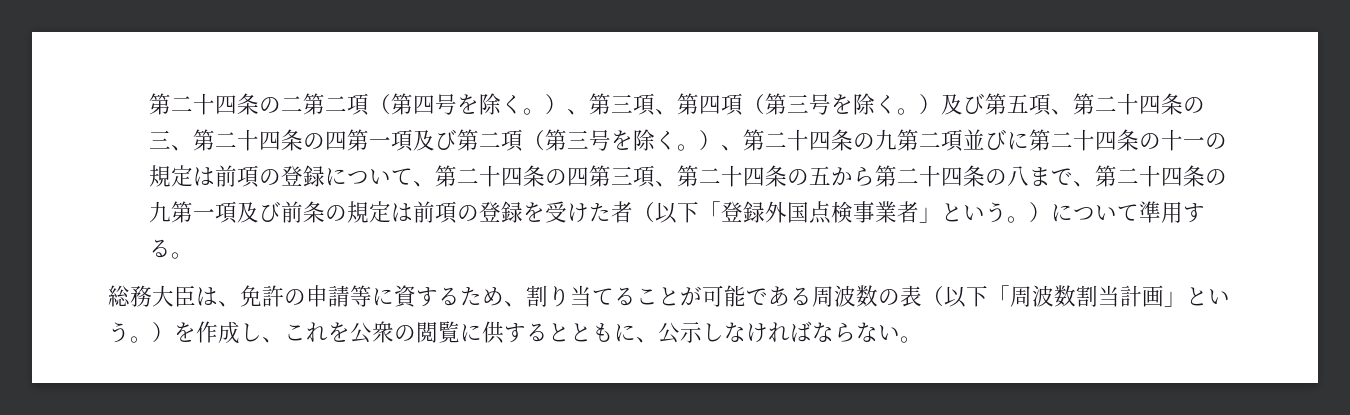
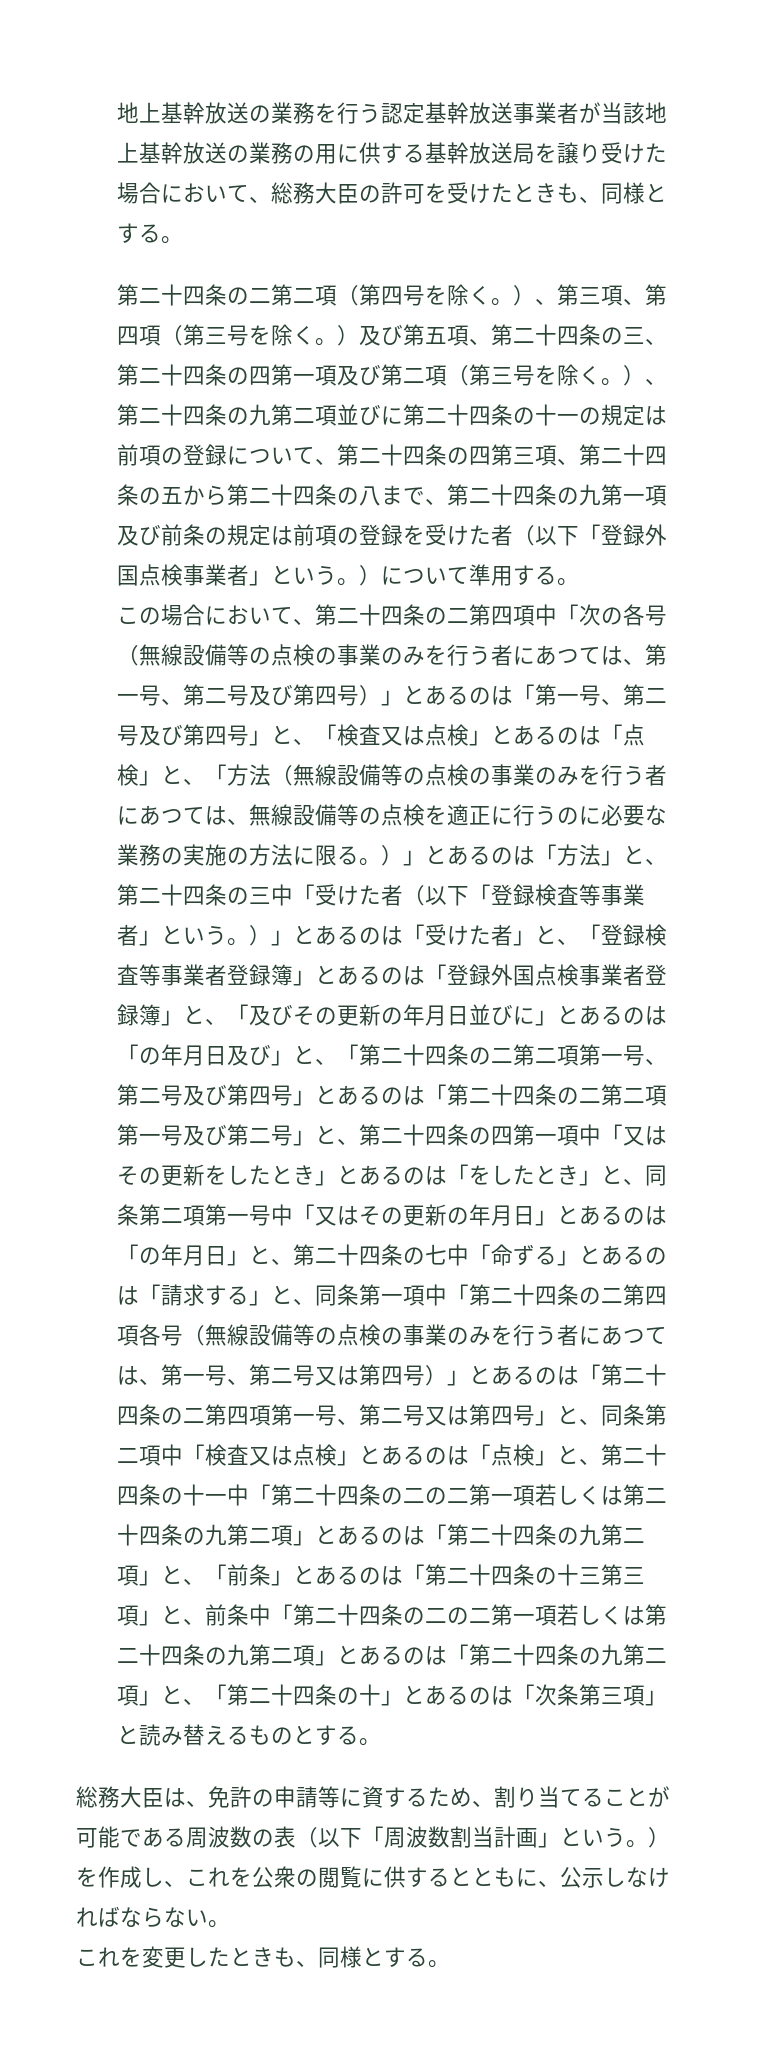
(148, 104) none -> [116,102,667,124] [116,142,667,164] [116,182,667,204] [116,223,183,244] 地上基幹放送の業務を行う認定基幹放送事業者が当該地上基幹放送の業務の用に供する基幹放送局を譲り受けた場合において、総務大臣の許可を受けたときも、同様とする。 //
(193, 255) none -> [116,604,667,626] [116,644,667,666] [116,684,667,706] [116,724,645,746] [116,764,667,786] [116,804,667,826] [116,844,667,866] [116,884,645,906] [116,924,667,946] [116,964,667,986] [116,1004,667,1026] [116,1044,667,1066] [116,1084,667,1106] [116,1124,667,1146] [116,1164,667,1186] [116,1204,667,1226] [116,1244,667,1266] [116,1284,667,1306] [116,1324,667,1346] [116,1364,667,1386] [116,1404,667,1426] [116,1444,667,1466] [116,1484,667,1506] [116,1524,645,1546] [116,1564,645,1586] [116,1604,667,1626] [116,1644,667,1666] [116,1684,667,1706] [116,1724,381,1746] // この場合において、第二十四条の二第四項中「次の各号（無線設備等の点検の事業のみを行う者にあつては、第一号、第二号及び第四号）」とあるのは「第一号、第二号及び第四号」と、「検査又は点検」とあるのは「点検」と、「方法（無線設備等の点検の事業のみを行う者にあつては、無線設備等の点検を適正に行うのに必要な業務の実施の方法に限る。）」とあるのは「方法」と、第二十四条の三中「受けた者（以下「登録検査等事業者」という。）」とあるのは「受けた者」と、「登録検査等事業者登録簿」とあるのは「登録外国点検事業者登録簿」と、「及びその更新の年月日並びに」とあるのは「の年月日及び」と、「第二十四条の二第二項第一号、第二号及び第四号」とあるのは「第二十四条の二第二項第一号及び第二号」と、第二十四条の四第一項中「又はその更新をしたとき」とあるのは「をしたとき」と、同条第二項第一号中「又はその更新の年月日」とあるのは「の年月日」と、第二十四条の七中「命ずる」とあるのは「請求する」と、同条第一項中「第二十四条の二第四項各号（無線設備等の点検の事業のみを行う者にあつては、第一号、第二号又は第四号）」とあるのは「第二十四条の二第四項第一号、第二号又は第四号」と、同条第二項中「検査又は点検」とあるのは「点検」と、第二十四条の十一中「第二十四条の二の二第一項若しくは第二十四条の九第二項」とあるのは「第二十四条の九第二項」と、「前条」とあるのは「第二十四条の十三第三項」と、前条中「第二十四条の二の二第一項若しくは第二十四条の九第二項」とあるのは「第二十四条の九第二項」と、「第二十四条の十」とあるのは「次条第三項」と読み替えるものとする。
(922, 339) none -> [76,1946,450,1968] // これを変更したときも、同様とする。

